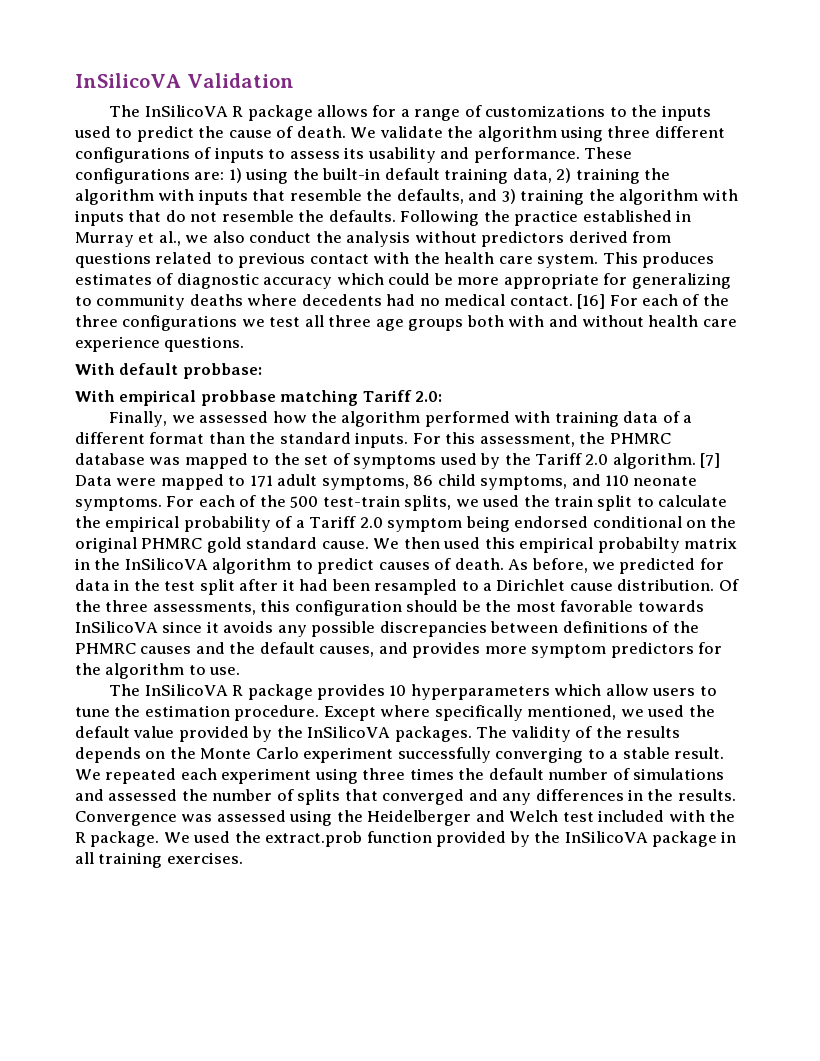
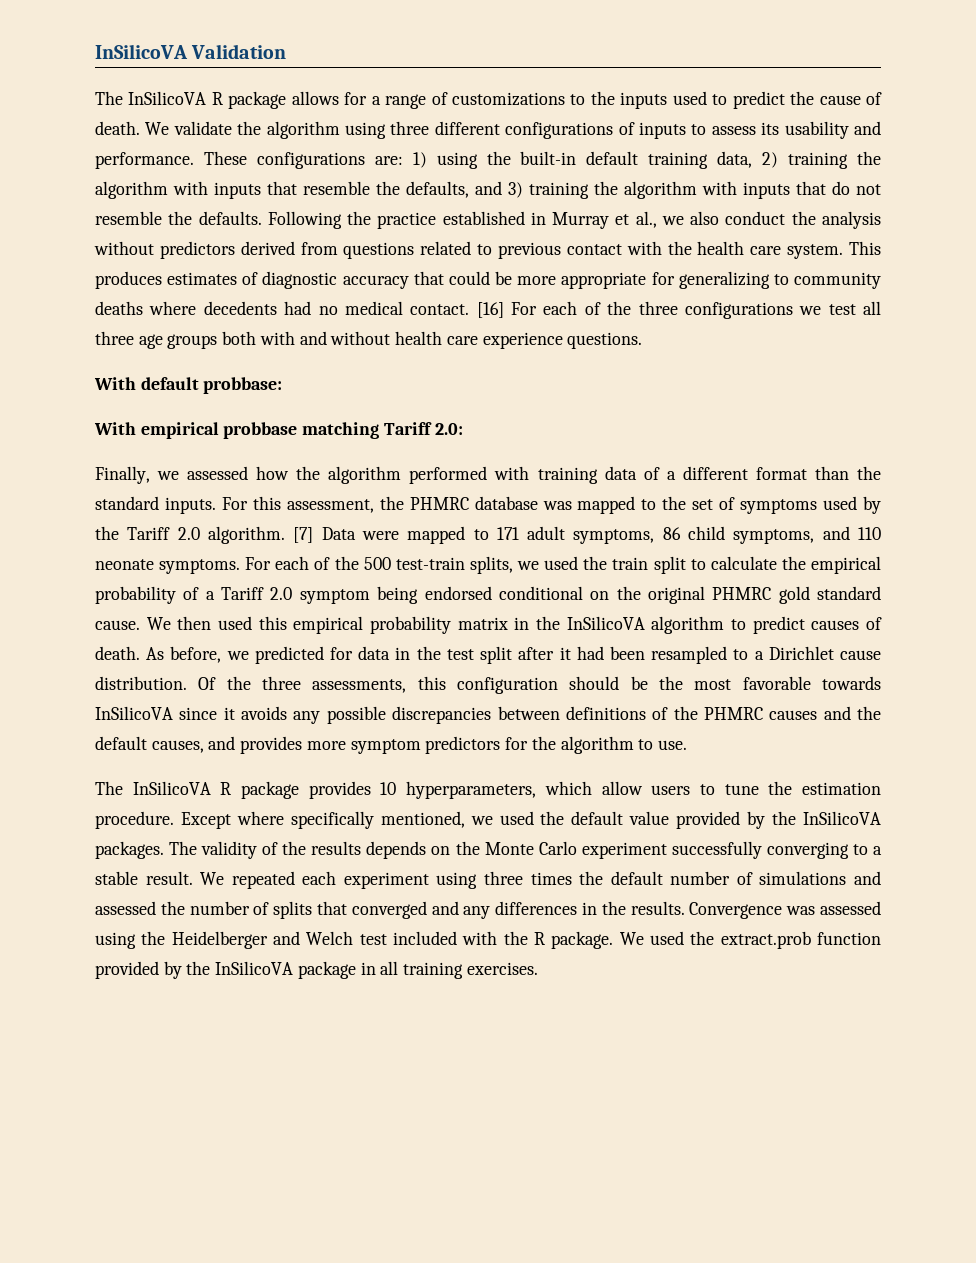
[336,273,384,285] which -> [413,271,444,285] that
[597,537,680,553] probabilty -> [370,616,451,634] probability
[410,684,550,700] hyperparameters -> [406,781,537,799] hyperparameters,

